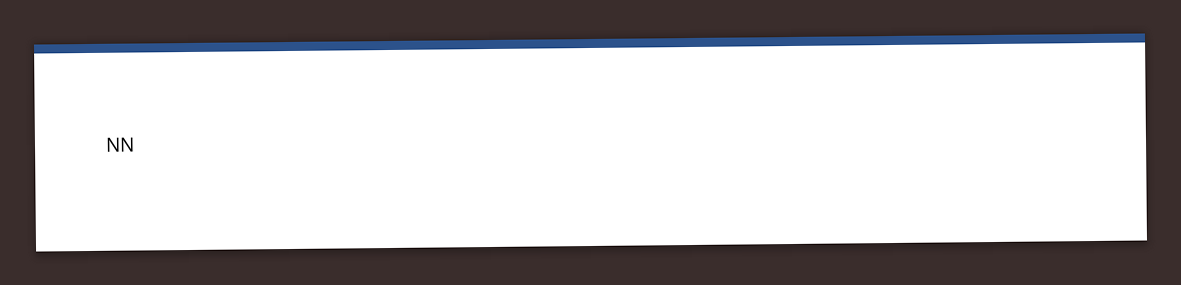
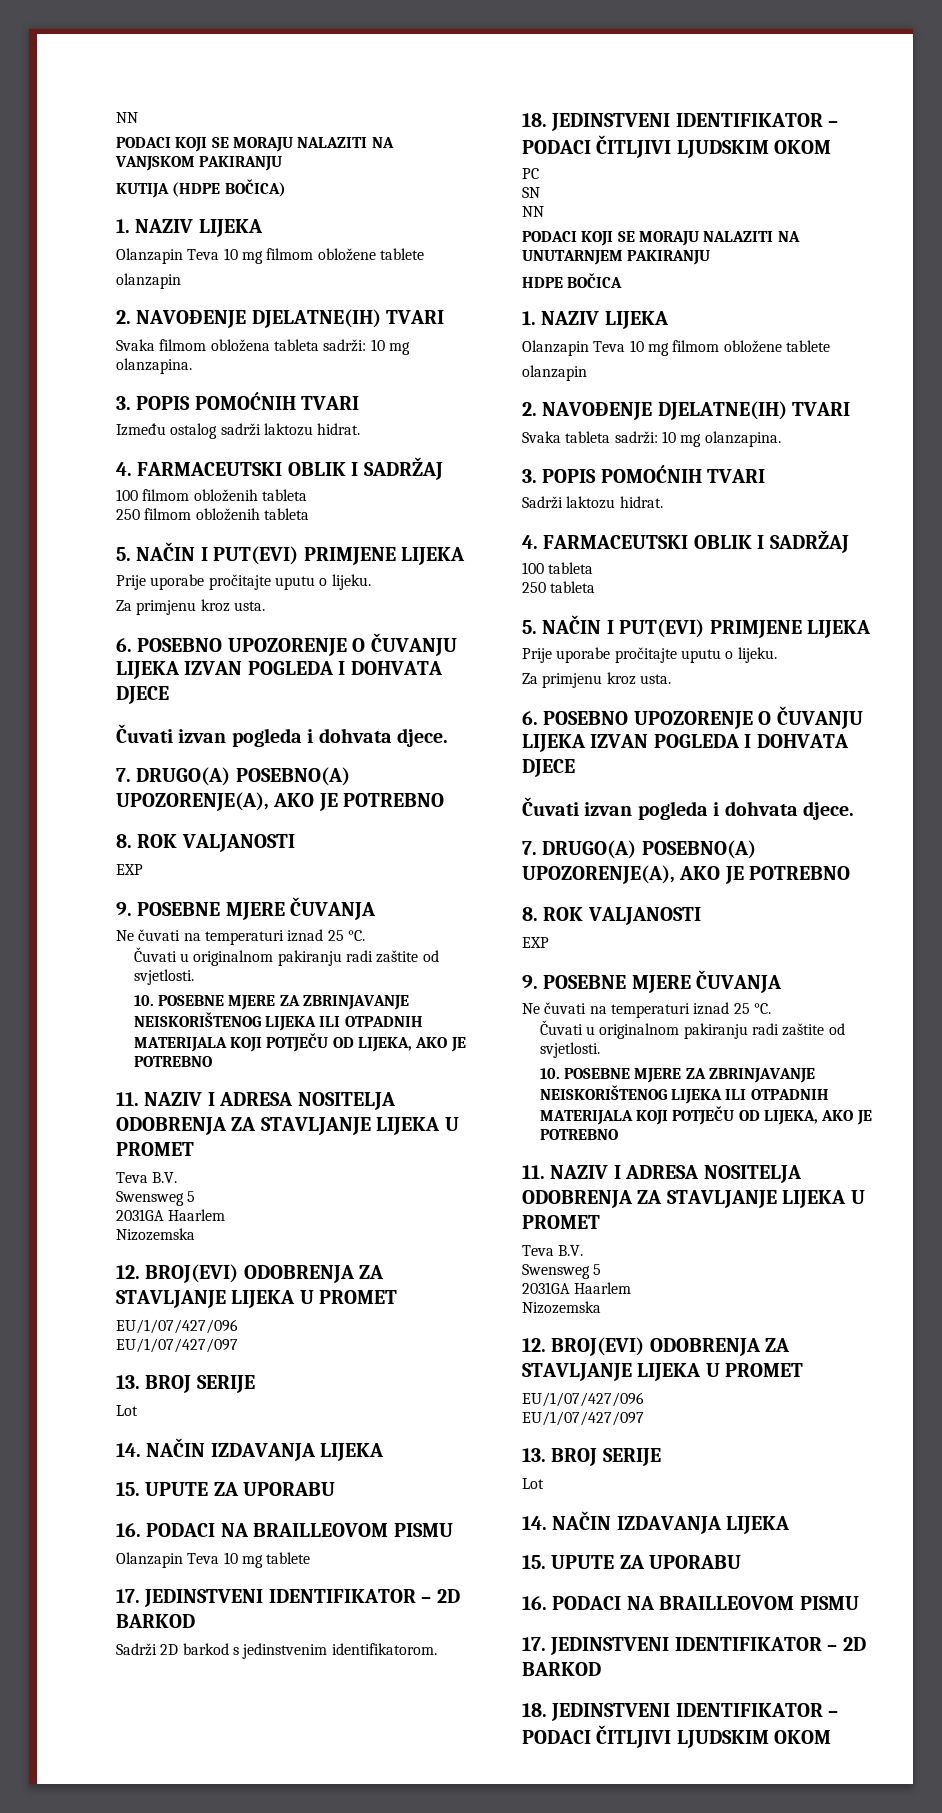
[105,137,135,152] NN -> [116,112,138,123] [116,137,394,152] [115,156,283,171] [116,179,286,198] [116,219,263,237] [116,248,424,264] [116,273,181,289] [116,309,445,328] [116,339,410,355] [116,358,192,374] [116,392,360,410] [116,423,361,439] [116,457,443,480] [116,489,307,502] [116,508,309,521] [116,542,465,565] [116,574,371,590] [116,599,265,615] [116,633,457,656] [116,661,443,679] [116,686,169,704] [116,724,448,747] [116,767,350,786] [116,792,445,811] [116,834,295,852] [116,864,143,875] [116,897,377,920] [116,929,365,945] [133,947,439,966] [133,969,194,985] [133,995,410,1010] [133,1012,423,1031] [133,1033,466,1052] [133,1056,212,1067] [116,1092,396,1110] [116,1117,459,1135] [116,1142,194,1156] [116,1172,178,1183] [116,1191,196,1206] [116,1209,226,1221] [116,1228,195,1241] [116,1264,385,1283] [116,1290,398,1308] [116,1319,238,1334] [116,1338,238,1353] [116,1375,255,1393] [116,1405,138,1416] [116,1438,385,1461] [116,1482,336,1496] [116,1523,453,1537] [116,1552,311,1568] [116,1589,460,1607] [116,1614,195,1628] [116,1643,437,1659] [522,113,839,131] [522,135,832,158] [522,168,539,179] [522,187,540,198] [522,206,544,217] [522,231,800,246] [522,250,711,265] [522,273,623,288] [522,311,669,329] [522,340,830,356] [522,365,587,381] [522,401,851,420] [522,431,781,447] [522,465,766,483] [522,496,663,509] [522,530,849,553] [522,562,594,574] [522,581,596,593] [522,615,871,638] [522,647,777,663] [522,672,671,688] [522,706,863,729] [522,734,849,752] [522,759,575,777] [522,797,854,820] [522,840,756,859] [522,865,851,884] [522,907,701,925] [522,937,549,948] [522,970,783,993] [522,1002,771,1018] [539,1020,845,1039] [539,1042,600,1058] [539,1068,816,1083] [539,1085,829,1104] [539,1106,872,1125] [539,1129,618,1140] [522,1165,802,1183] [522,1190,865,1208] [522,1215,600,1229] [522,1245,584,1256] [522,1264,602,1279] [522,1282,632,1294] [522,1301,601,1314] [522,1337,791,1356] [522,1363,804,1381] [522,1392,644,1407] [522,1411,644,1426] [522,1448,661,1466] [522,1478,544,1489] [522,1511,791,1534] [522,1555,742,1569] [522,1596,859,1610] [522,1637,866,1655] [522,1662,601,1676] [522,1703,839,1721] [522,1725,832,1748] NN // PODACI KOJI SE MORAJU NALAZITI NA VANJSKOM PAKIRANJU // KUTIJA (HDPE BOČICA) // 1. NAZIV LIJEKA // Olanzapin Teva 10 mg filmom obložene tablete // olanzapin // 2. NAVOĐENJE DJELATNE(IH) TVARI // Svaka filmom obložena tableta sadrži: 10 mg olanzapina. // 3. POPIS POMOĆNIH TVARI // Između ostalog sadrži laktozu hidrat. // 4. FARMACEUTSKI OBLIK I SADRŽAJ // 100 filmom obloženih tableta // 250 filmom obloženih tableta // 5. NAČIN I PUT(EVI) PRIMJENE LIJEKA // Prije uporabe pročitajte uputu o lijeku. // Za primjenu kroz usta. // 6. POSEBNO UPOZORENJE O ČUVANJU LIJEKA IZVAN POGLEDA I DOHVATA DJECE // Čuvati izvan pogleda i dohvata djece. // 7. DRUGO(A) POSEBNO(A) UPOZORENJE(A), AKO JE POTREBNO // 8. ROK VALJANOSTI // EXP // 9. POSEBNE MJERE ČUVANJA // Ne čuvati na temperaturi iznad 25 °C. // Čuvati u originalnom pakiranju radi zaštite od svjetlosti. // 10. POSEBNE MJERE ZA ZBRINJAVANJE NEISKORIŠTENOG LIJEKA ILI OTPADNIH MATERIJALA KOJI POTJEČU OD LIJEKA, AKO JE POTREBNO // 11. NAZIV I ADRESA NOSITELJA ODOBRENJA ZA STAVLJANJE LIJEKA U PROMET // Teva B.V. // Swensweg 5 // 2031GA Haarlem // Nizozemska // 12. BROJ(EVI) ODOBRENJA ZA STAVLJANJE LIJEKA U PROMET // EU/1/07/427/096 // EU/1/07/427/097 // 13. BROJ SERIJE // Lot // 14. NAČIN IZDAVANJA LIJEKA // 15. UPUTE ZA UPORABU // 16. PODACI NA BRAILLEOVOM PISMU // Olanzapin Teva 10 mg tablete // 17. JEDINSTVENI IDENTIFIKATOR – 2D BARKOD // Sadrži 2D barkod s jedinstvenim identifikatorom. // 18. JEDINSTVENI IDENTIFIKATOR – PODACI ČITLJIVI LJUDSKIM OKOM // PC // SN // NN // PODACI KOJI SE MORAJU NALAZITI NA UNUTARNJEM PAKIRANJU // HDPE BOČICA // 1. NAZIV LIJEKA // Olanzapin Teva 10 mg filmom obložene tablete // olanzapin // 2. NAVOĐENJE DJELATNE(IH) TVARI // Svaka tableta sadrži: 10 mg olanzapina. // 3. POPIS POMOĆNIH TVARI // Sadrži laktozu hidrat. // 4. FARMACEUTSKI OBLIK I SADRŽAJ // 100 tableta // 250 tableta // 5. NAČIN I PUT(EVI) PRIMJENE LIJEKA // Prije uporabe pročitajte uputu o lijeku. // Za primjenu kroz usta. // 6. POSEBNO UPOZORENJE O ČUVANJU LIJEKA IZVAN POGLEDA I DOHVATA DJECE // Čuvati izvan pogleda i dohvata djece. // 7. DRUGO(A) POSEBNO(A) UPOZORENJE(A), AKO JE POTREBNO // 8. ROK VALJANOSTI // EXP // 9. POSEBNE MJERE ČUVANJA // Ne čuvati na temperaturi iznad 25 °C. // Čuvati u originalnom pakiranju radi zaštite od svjetlosti. // 10. POSEBNE MJERE ZA ZBRINJAVANJE NEISKORIŠTENOG LIJEKA ILI OTPADNIH MATERIJALA KOJI POTJEČU OD LIJEKA, AKO JE POTREBNO // 11. NAZIV I ADRESA NOSITELJA ODOBRENJA ZA STAVLJANJE LIJEKA U PROMET // Teva B.V. // Swensweg 5 // 2031GA Haarlem // Nizozemska // 12. BROJ(EVI) ODOBRENJA ZA STAVLJANJE LIJEKA U PROMET // EU/1/07/427/096 // EU/1/07/427/097 // 13. BROJ SERIJE // Lot // 14. NAČIN IZDAVANJA LIJEKA // 15. UPUTE ZA UPORABU // 16. PODACI NA BRAILLEOVOM PISMU // 17. JEDINSTVENI IDENTIFIKATOR – 2D BARKOD // 18. JEDINSTVENI IDENTIFIKATOR – PODACI ČITLJIVI LJUDSKIM OKOM

